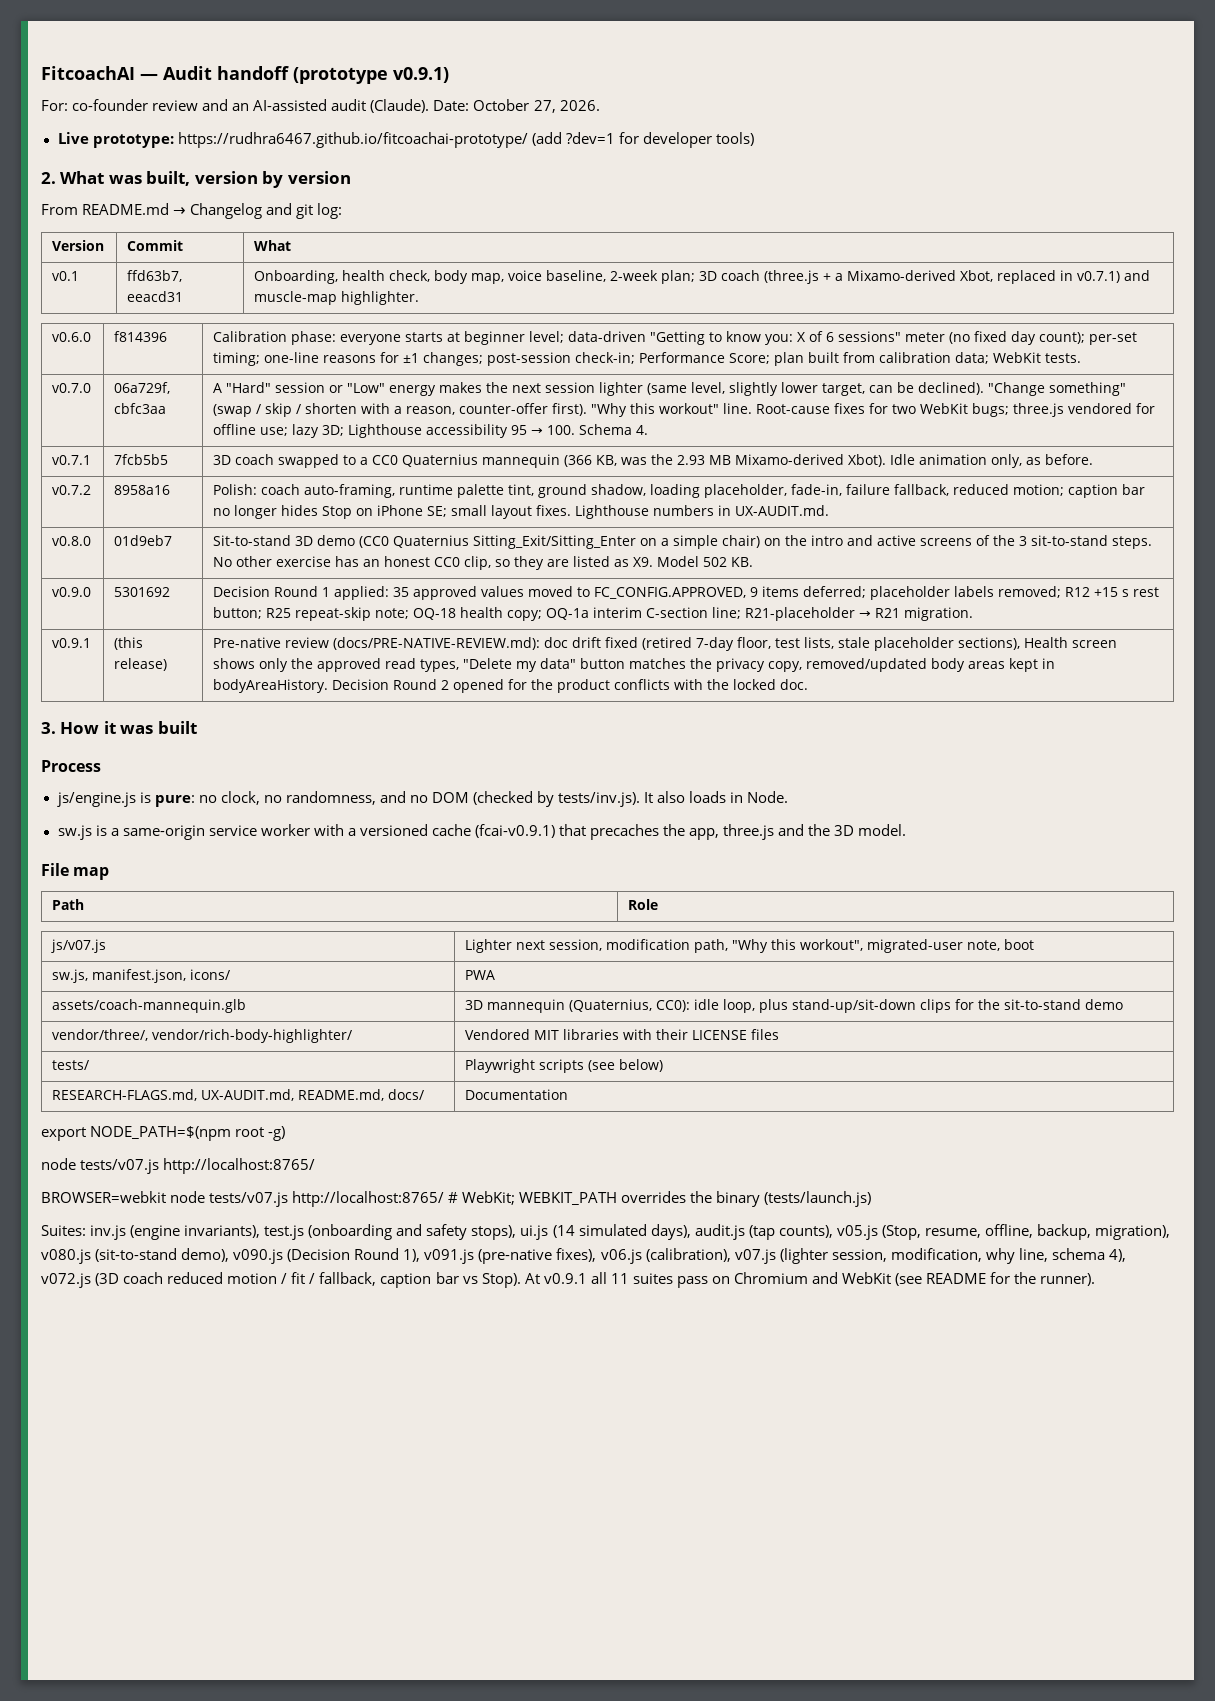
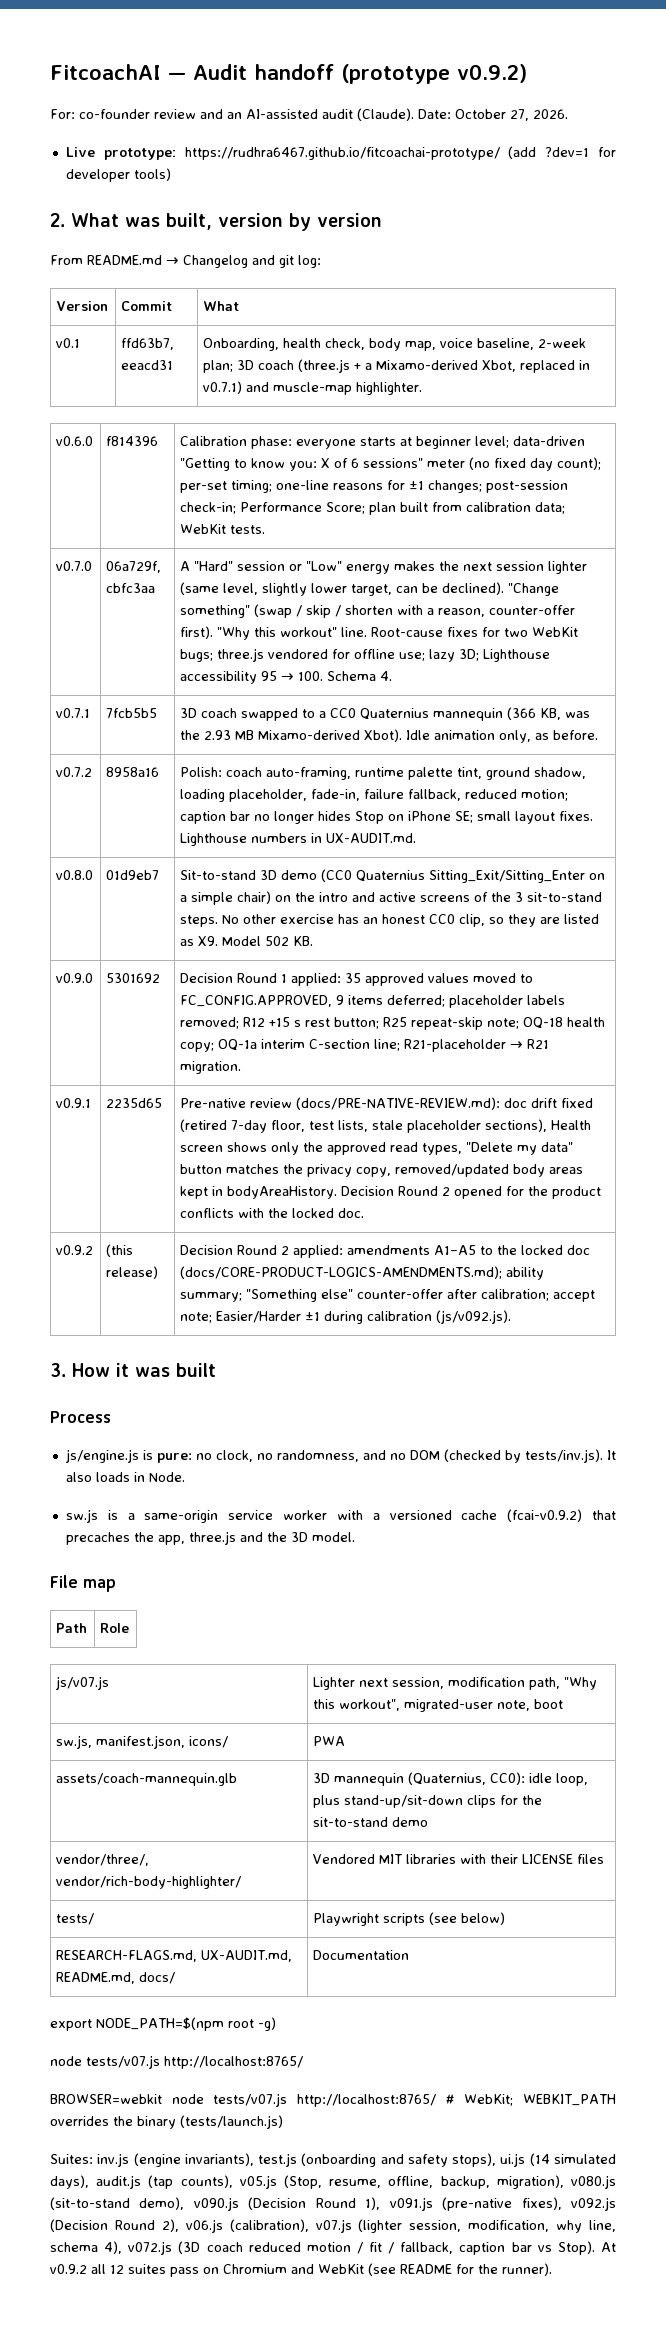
[393,67,449,83] v0.9.1) -> [457,64,527,83] v0.9.2)
[114,637,144,650] [114,658,168,671] (this release) -> [106,1098,163,1108] 2235d65
(809, 684) none -> [56,1245,94,1255] [106,1244,134,1257] [106,1266,159,1279] [180,1245,591,1258] [180,1266,545,1280] [180,1289,596,1302] [180,1310,512,1324] // v0.9.2 | (this release) | Decision Round 2 applied: amendments A1–A5 to the locked doc (docs/CORE-PRODUCT-LOGICS-AMENDMENTS.md); ability summary; "Something else" counter-offer after calibration; accept note; Easier/Harder ±1 during calibration (js/v092.js).
[475,824,555,838] (fcai-v0.9.1) -> [507,1509,583,1522] (fcai-v0.9.2)
(597, 1255) none -> [571,2197,617,2211] [50,2219,179,2232] v092.js (Decision Round 2),
[543,1272,629,1284] v0.9.1 all 11 -> [50,2264,124,2274] v0.9.2 all 12

